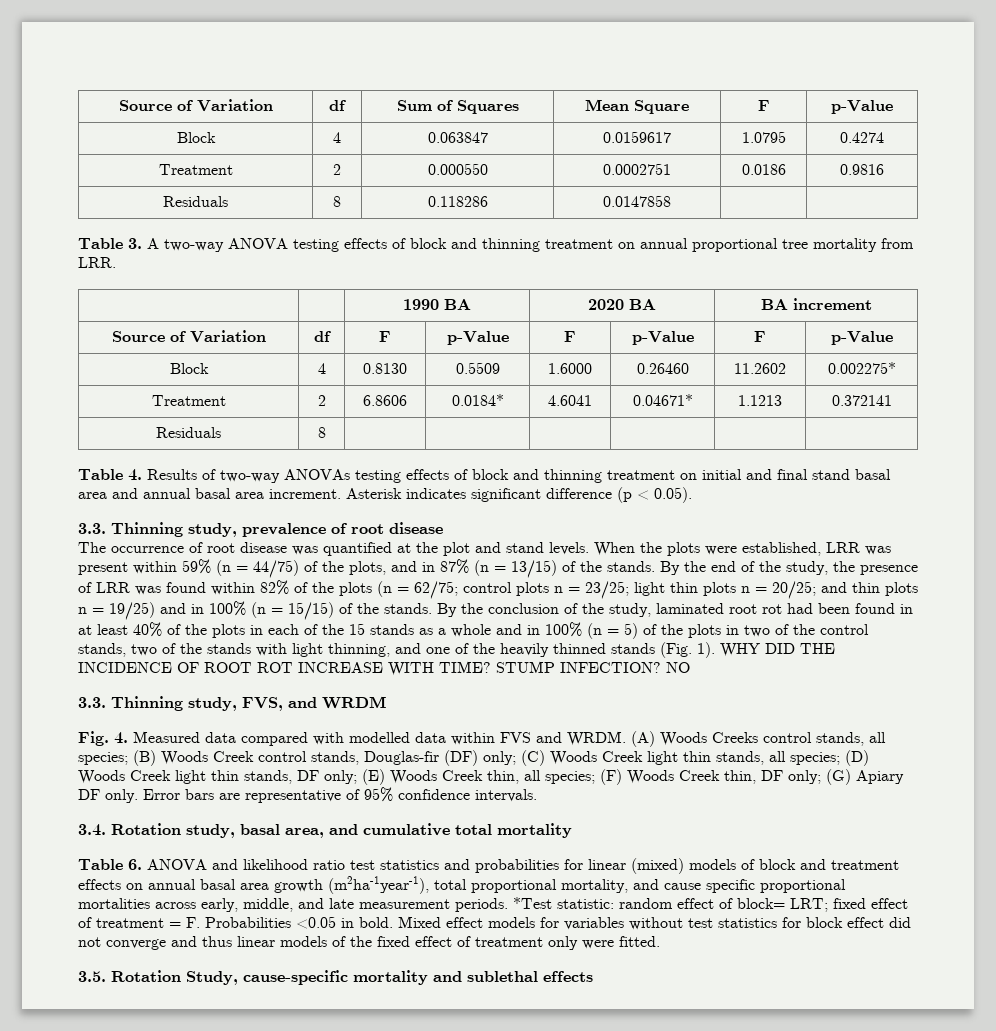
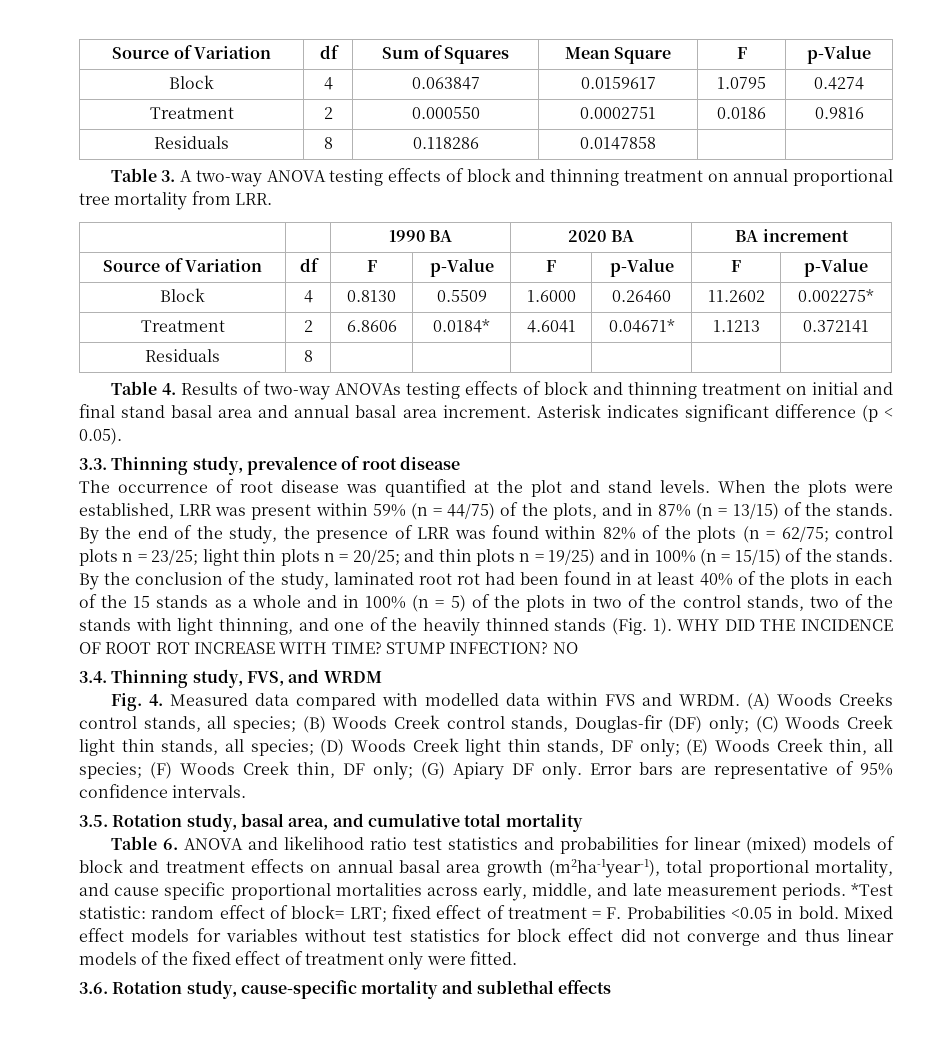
[78,697,106,708] 3.3. -> [79,671,107,683] 3.4.
[78,824,106,836] 3.4. -> [79,815,108,827] 3.5.
[78,970,238,985] 3.5. Rotation Study, -> [79,980,237,999] 3.6. Rotation study,

